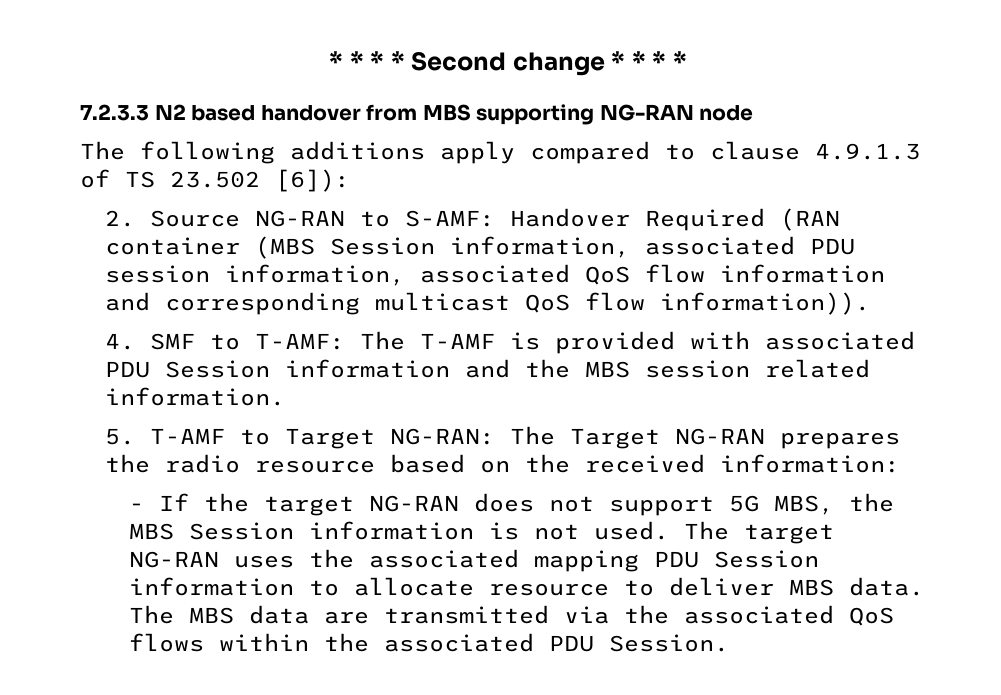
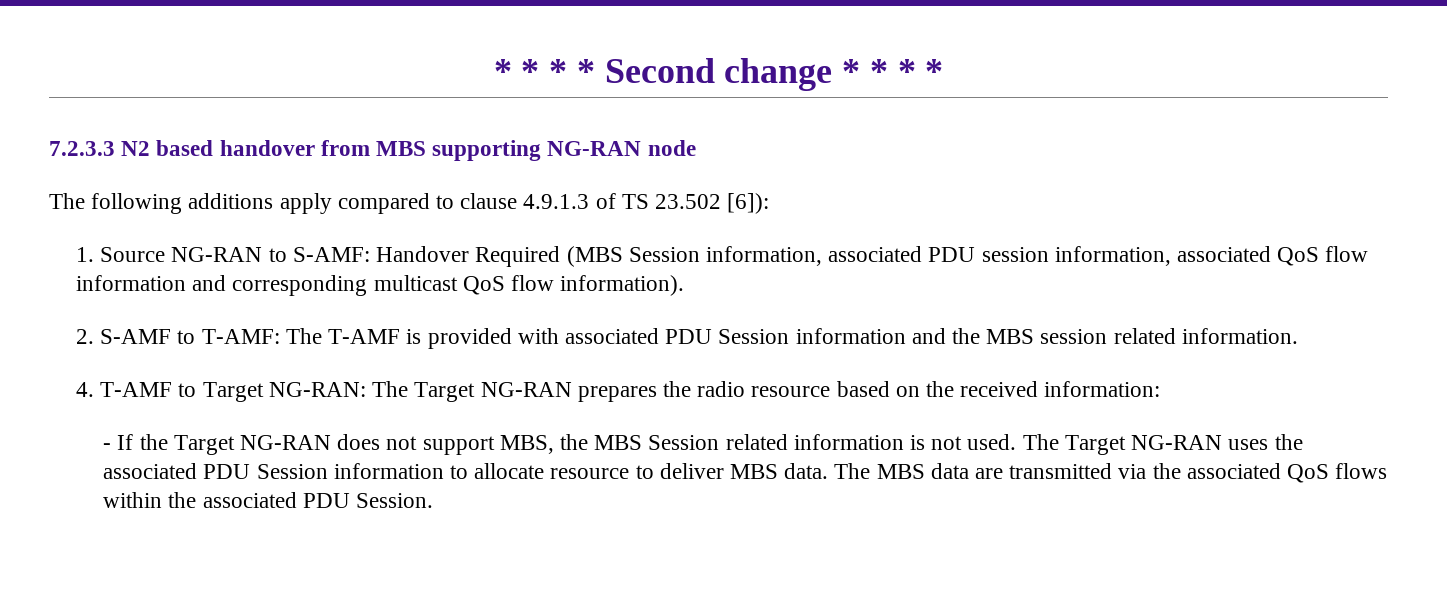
[104,210,135,227] 2. -> [76,247,95,262] 1.
[779,208,840,231] [104,237,240,255] (RAN container -> (561, 256) none
[659,292,870,315] [104,333,195,350] information)). // 4. SMF -> [560,275,685,296] [76,329,172,344] information). // 2. S-AMF
[104,428,135,445] 5. -> [76,382,95,397] 4.
[264,496,355,516] target -> [173,435,235,455] Target
[729,495,760,512] 5G -> (495, 445) none
(295, 531) none -> [725,434,788,450] related
[744,524,835,544] target -> [1064,435,1126,455] Target
[534,550,640,572] mapping -> (198, 471) none

